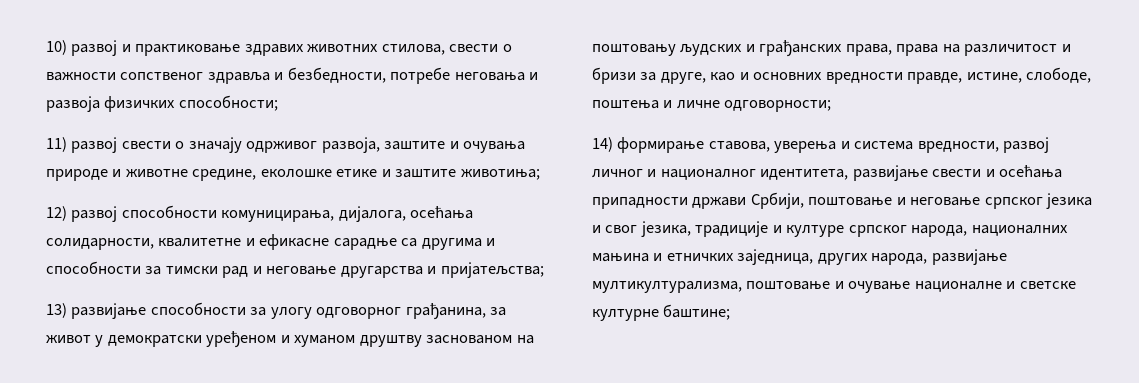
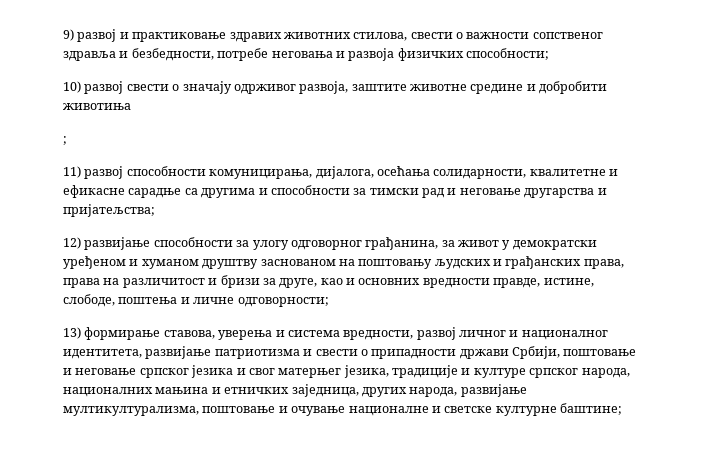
[46,40,67,55] 10) -> [63,29,74,41] 9)
[46,137,67,152] 11) -> [63,81,81,93] 10)
[449,141,526,153] [46,169,540,181] [46,206,67,221] и очувања природе и животне средине, еколошке етике и заштите животиња; // 12) -> [410,81,608,94] [63,103,131,110] [63,136,67,145] [63,166,81,178] животне средине и добробити животиња // ; // 11)
[46,303,67,318] 13) -> [63,237,81,249] 12)
[592,137,613,152] 14) -> [63,327,81,339] 13)
[932,165,1063,178] свести и осећања -> [214,349,368,359] патриотизма и свести о
(638, 229) none -> [278,368,342,378] матерњег

